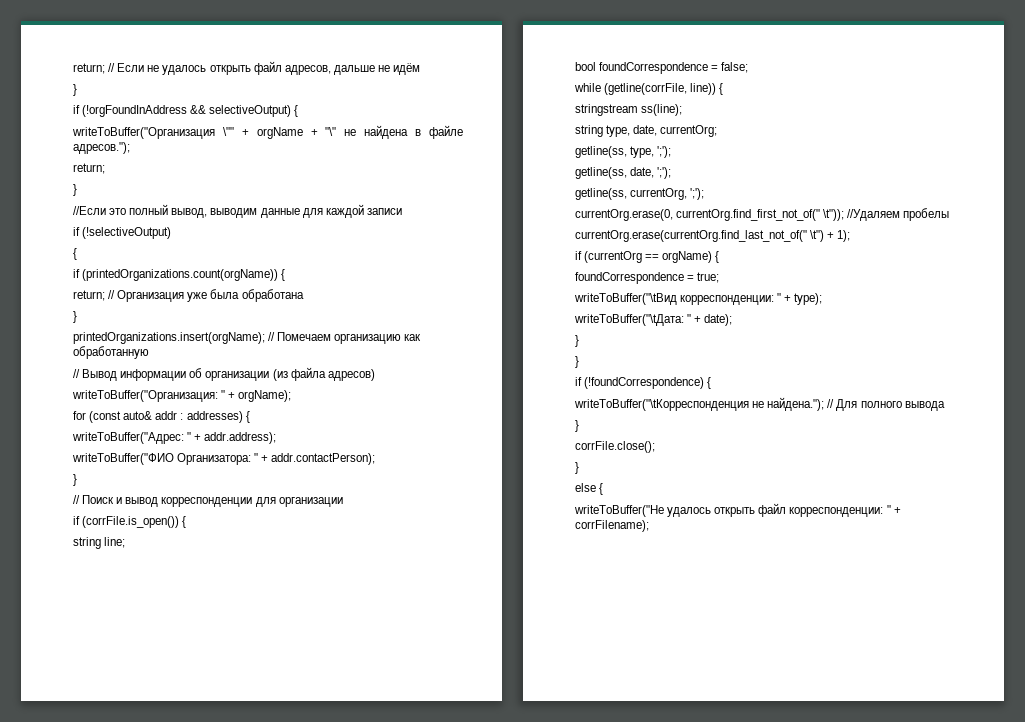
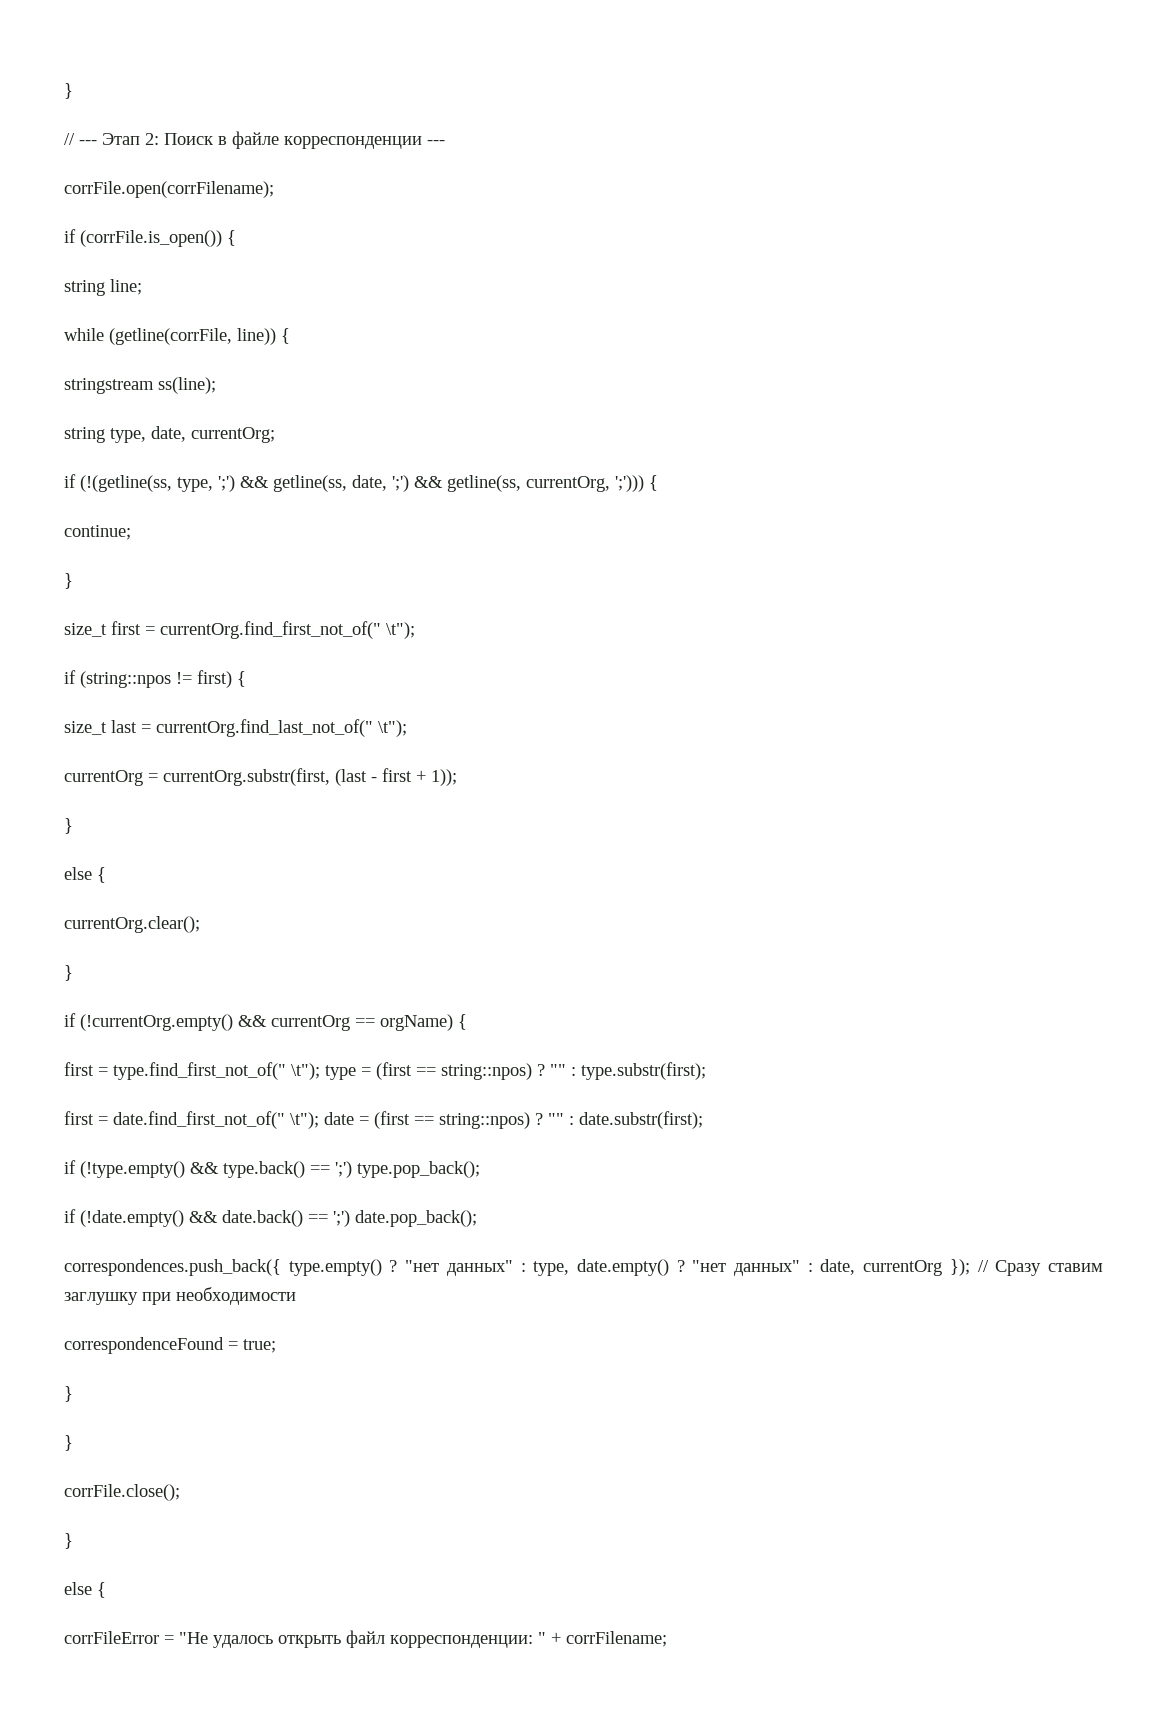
[73,61,421,75] [73,84,77,96] [73,105,299,117] [72,125,464,139] [73,142,130,154] [73,163,105,174] [73,184,77,196] [73,204,402,218] [73,227,172,239] [73,248,77,260] [73,269,286,281] [73,289,304,302] [73,311,77,323] [73,332,422,344] [73,346,149,359] [73,367,375,381] [72,390,292,402] [73,411,250,423] [72,432,277,444] [72,453,376,465] [73,474,77,486] [73,495,343,507] return; // Если не удалось открыть файл адресов, дальше не идём // } // if (!orgFoundInAddress && selectiveOutput) { // writeToBuffer("Организация \"" + orgName + "\" не найдена в файле адресов."); // return; // } // //Если это полный вывод, выводим данные для каждой записи // if (!selectiveOutput) // { // if (printedOrganizations.count(orgName)) { // return; // Организация уже была обработана // } // printedOrganizations.insert(orgName); // Помечаем организацию как обработанную // // Вывод информации об организации (из файла адресов) // writeToBuffer("Организация: " + orgName); // for (const auto& addr : addresses) { // writeToBuffer("Адрес: " + addr.address); // writeToBuffer("ФИО Организатора: " + addr.contactPerson); // } // // Поиск и вывод корреспонденции для организации -> [64,83,73,99] [64,131,445,149] [64,181,274,198] } // // --- Этап 2: Поиск в файле корреспонденции --- // corrFile.open(corrFilename);
[575,62,749,74] // bool foundCorrespondence = false; -> (142, 287) none
[575,146,672,158] [575,167,672,179] [575,188,705,200] [575,208,950,221] [575,230,851,242] [575,251,720,263] [575,272,720,284] [574,293,823,305] [574,314,733,326] [575,335,579,347] [575,356,579,368] [575,377,712,389] [574,397,945,411] getline(ss, type, ';'); // getline(ss, date, ';'); // getline(ss, currentOrg, ';'); // currentOrg.erase(0, currentOrg.find_first_not_of(" \t")); //Удаляем пробелы // currentOrg.erase(currentOrg.find_last_not_of(" \t") + 1); // if (currentOrg == orgName) { // foundCorrespondence = true; // writeToBuffer("\tВид корреспонденции: " + type); // writeToBuffer("\tДата: " + date); // } // } // if (!foundCorrespondence) { // writeToBuffer("\tКорреспонденция не найдена."); // Для полного вывода -> [64,474,658,492] [64,525,131,540] [64,573,73,589] [64,621,415,639] [64,670,246,688] [64,719,407,737] [64,768,457,786] [64,818,73,834] [64,867,106,883] [64,916,200,933] [64,965,73,981] [64,1013,467,1031] [64,1062,706,1080] [64,1111,703,1129] [64,1160,480,1178] [64,1209,477,1227] [64,1259,1104,1276] [64,1287,296,1305] [64,1337,276,1354] [64,1386,73,1402] if (!(getline(ss, type, ';') && getline(ss, date, ';') && getline(ss, currentOrg, ';'))) { // continue; // } // size_t first = currentOrg.find_first_not_of(" \t"); // if (string::npos != first) { // size_t last = currentOrg.find_last_not_of(" \t"); // currentOrg = currentOrg.substr(first, (last - first + 1)); // } // else { // currentOrg.clear(); // } // if (!currentOrg.empty() && currentOrg == orgName) { // first = type.find_first_not_of(" \t"); type = (first == string::npos) ? "" : type.substr(first); // first = date.find_first_not_of(" \t"); date = (first == string::npos) ? "" : date.substr(first); // if (!type.empty() && type.back() == ';') type.pop_back(); // if (!date.empty() && date.back() == ';') date.pop_back(); // correspondences.push_back({ type.empty() ? "нет данных" : type, date.empty() ? "нет данных" : date, currentOrg }); // Сразу ставим заглушку при необходимости // correspondenceFound = true; // }
[574,505,664,517] writeToBuffer("Не -> [64,1631,208,1644] corrFileError = "Не
[575,520,649,532] corrFilename); -> [566,1631,667,1647] corrFilename;

